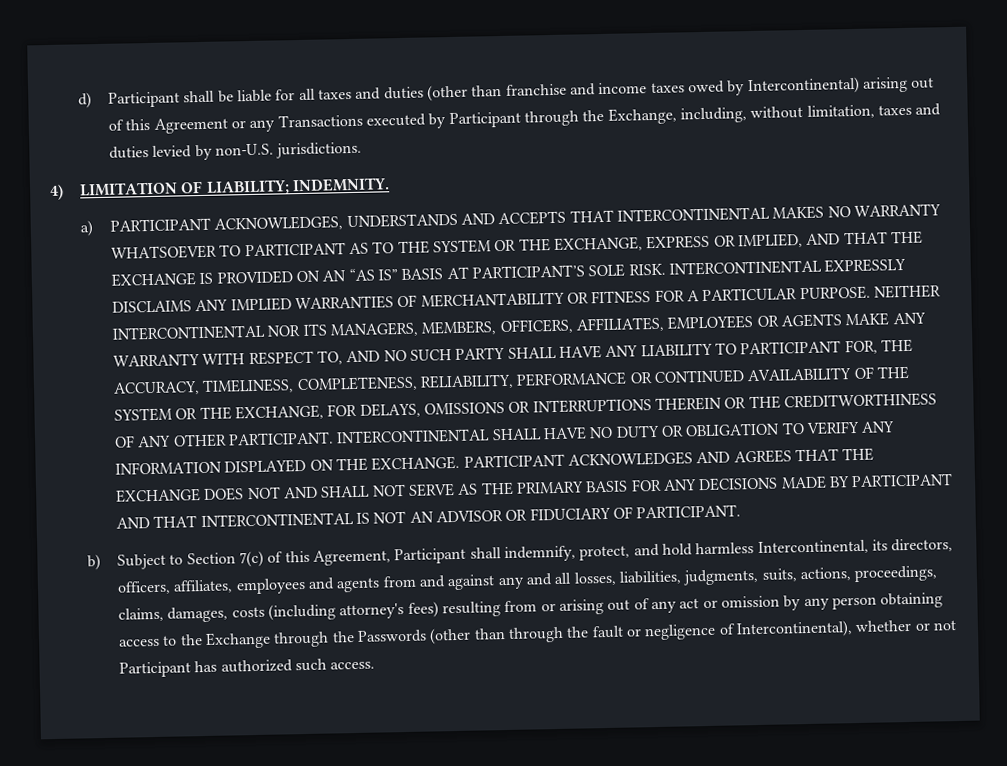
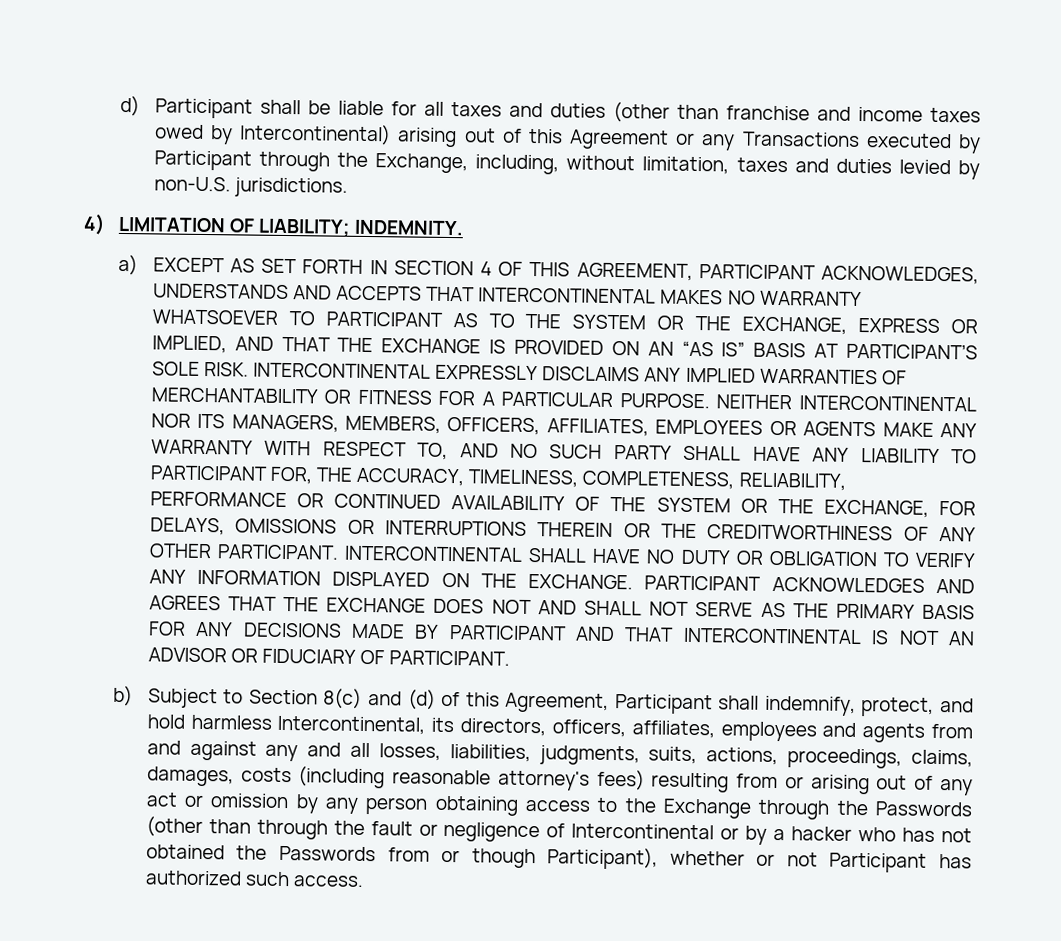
(94, 228) none -> [152,257,693,281] EXCEPT AS SET FORTH IN SECTION 4 OF THIS AGREEMENT,
[239,550,265,568] 7(c) -> [323,688,436,710] 8(c) and (d)
(337, 612) none -> [392,769,492,785] reasonable
[735,620,853,639] Intercontinental), -> [571,823,972,845] [145,844,659,870] Intercontinental or by a hacker who has not obtained the Passwords from or though Participant),

